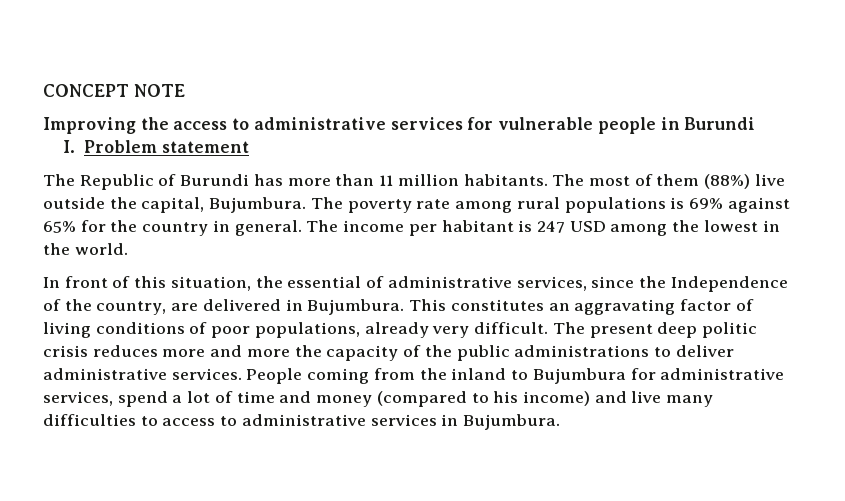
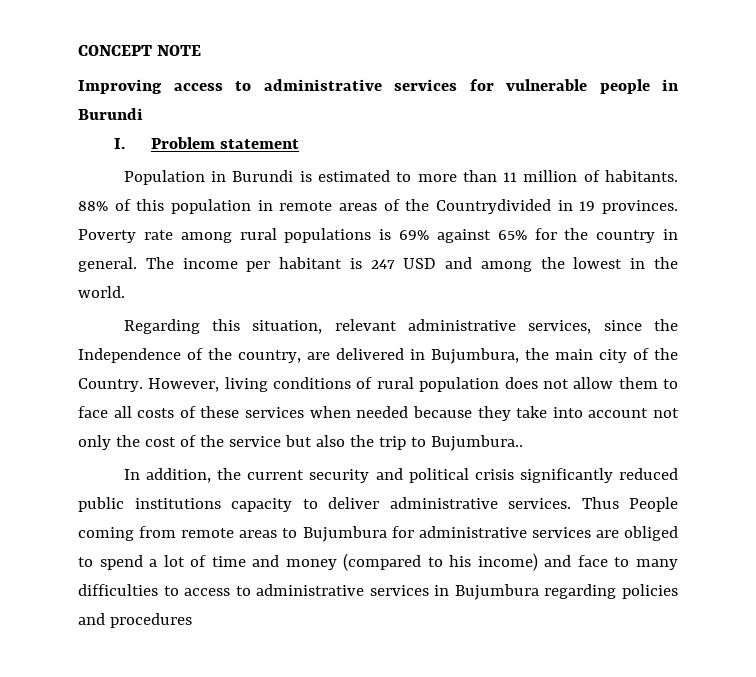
[140,117,169,130] the -> (162, 86) none
[43,174,785,190] [43,197,412,213] The Republic of Burundi has more than 11 million habitants. The most of them (88%) live outside the capital, Bujumbura. The poverty -> [123,170,679,185] [78,199,679,214] [78,229,136,243] Population in Burundi is estimated to more than 11 million of habitants. 88% of this population in remote areas of the Countrydivided in 19 provinces. Poverty
(606, 226) none -> [445,257,473,269] and
[43,276,385,291] In front of this situation, the essential of -> [123,319,397,334] Regarding this situation, relevant
[307,299,754,315] [43,322,757,338] [43,345,650,361] Bujumbura. This constitutes an aggravating factor of living conditions of poor populations, already very difficult. The present deep politic crisis reduces more and more the capacity of the public administrations -> [431,348,678,364] [78,377,678,392] [78,406,680,421] [78,435,523,451] [123,468,678,483] [78,497,292,512] Bujumbura, the main city of the Country. However, living conditions of rural population does not allow them to face all costs of these services when needed because they take into account not only the cost of the service but also the trip to Bujumbura.. // In addition, the current security and political crisis significantly reduced public institutions capacity
(242, 374) none -> [581,497,619,509] Thus
[419,368,507,380] the inland -> [181,528,278,538] remote areas
[43,391,113,406] services, -> [531,526,679,541] [78,557,93,567] services are obliged to
[631,391,662,403] live -> [577,555,630,567] face to
[463,414,561,430] Bujumbura. -> [454,584,678,600] [78,613,192,628] Bujumbura regarding policies and procedures

